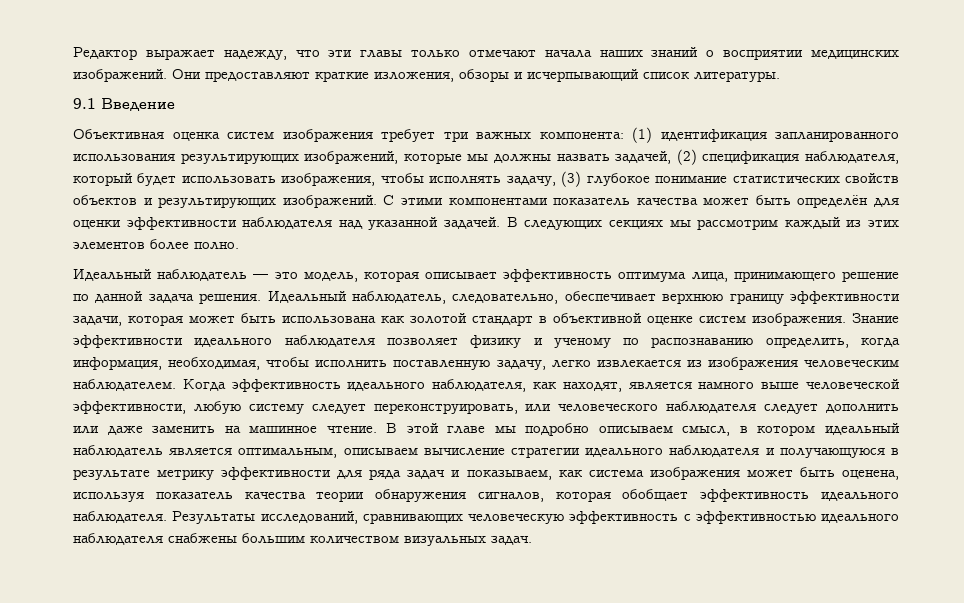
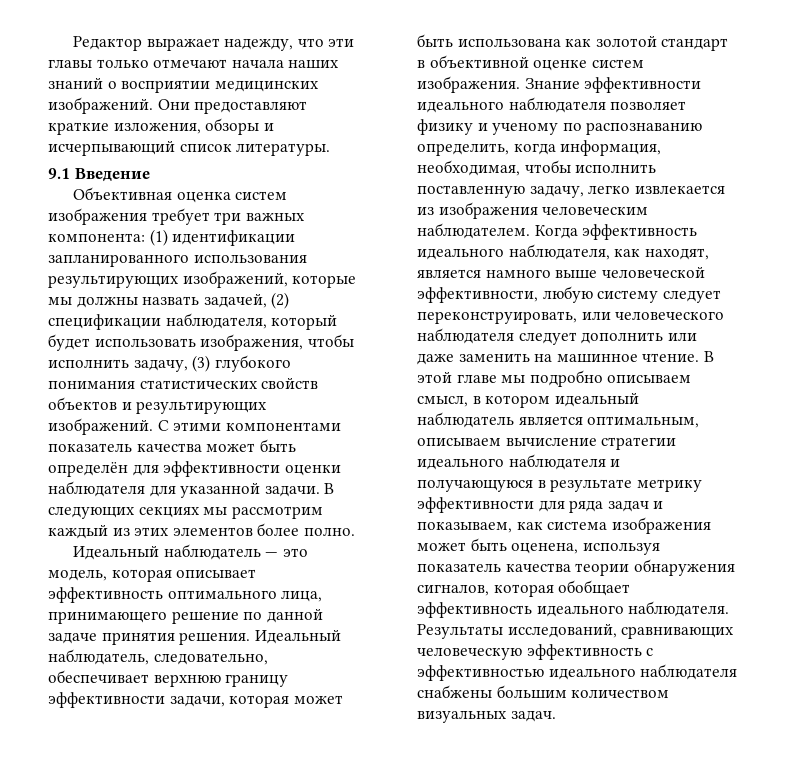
[660,129,767,142] идентификация -> [172,230,296,246] идентификации
[702,151,800,164] спецификация -> [48,314,161,330] спецификации
[429,176,502,184] исполнять -> [48,359,129,368] исполнить
[586,173,728,186] глубокое понимание -> [214,355,291,372] [48,381,135,389] глубокого понимания
[73,217,501,230] оценки эффективности наблюдателя над указанной задачей. -> [163,461,341,477] [48,481,320,498] эффективности оценки наблюдателя для указанной задачи.
[618,272,687,282] оптимума -> [167,590,277,599] оптимального
[148,294,194,303] задача -> [48,632,175,645] задаче принятия

